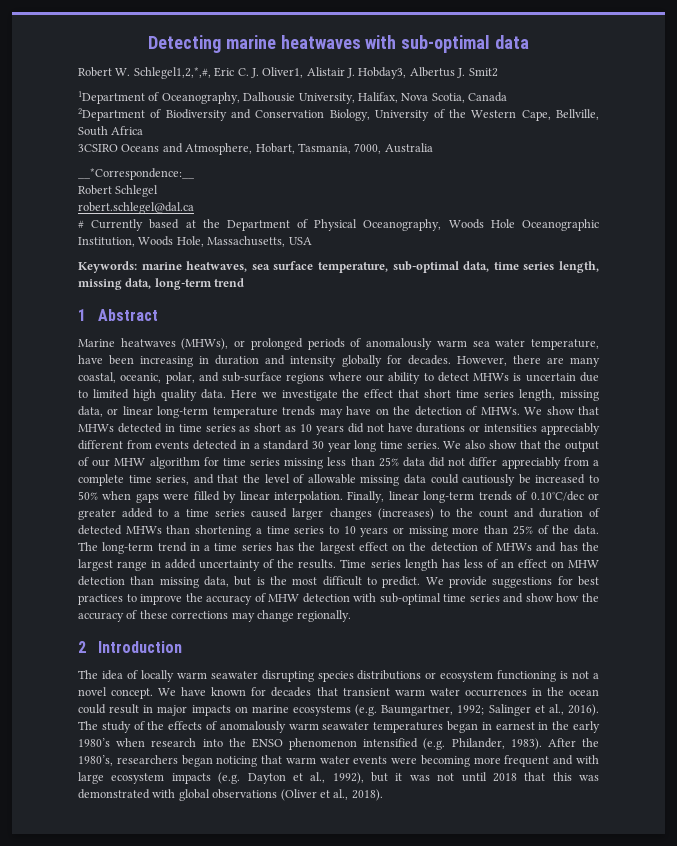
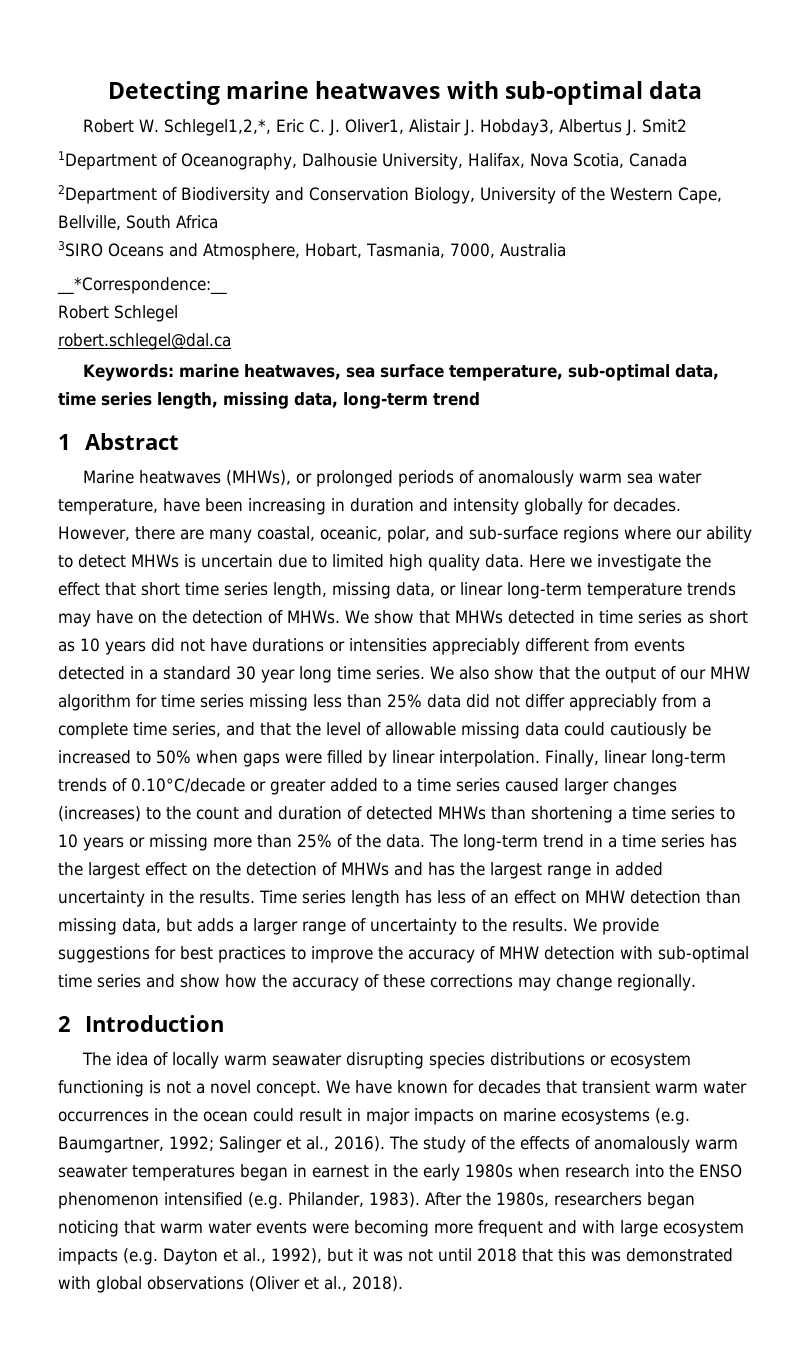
[133,67,211,79] Schlegel1,2,*,#, -> [164,119,272,136] Schlegel1,2,*,
[78,144,118,152] 3CSIRO -> [58,241,103,257] 3SIRO
[78,219,599,231] [78,236,312,247] // # Currently based at the Department of Physical Oceanography, Woods Hole Oceanographic Institution, Woods Hole, Massachusetts, USA -> (231, 341) none
[530,491,584,501] 0.10°C/dec -> [131,778,245,793] 0.10°C/decade
[263,559,275,568] of -> [150,890,164,903] in
[256,576,421,588] is the most difficult to predict. -> [197,918,568,935] adds a larger range of uncertainty to the results.
[78,738,110,747] 1980’s -> [465,1164,513,1178] 1980s
[78,755,113,766] 1980’s, -> [496,1192,549,1207] 1980s,

